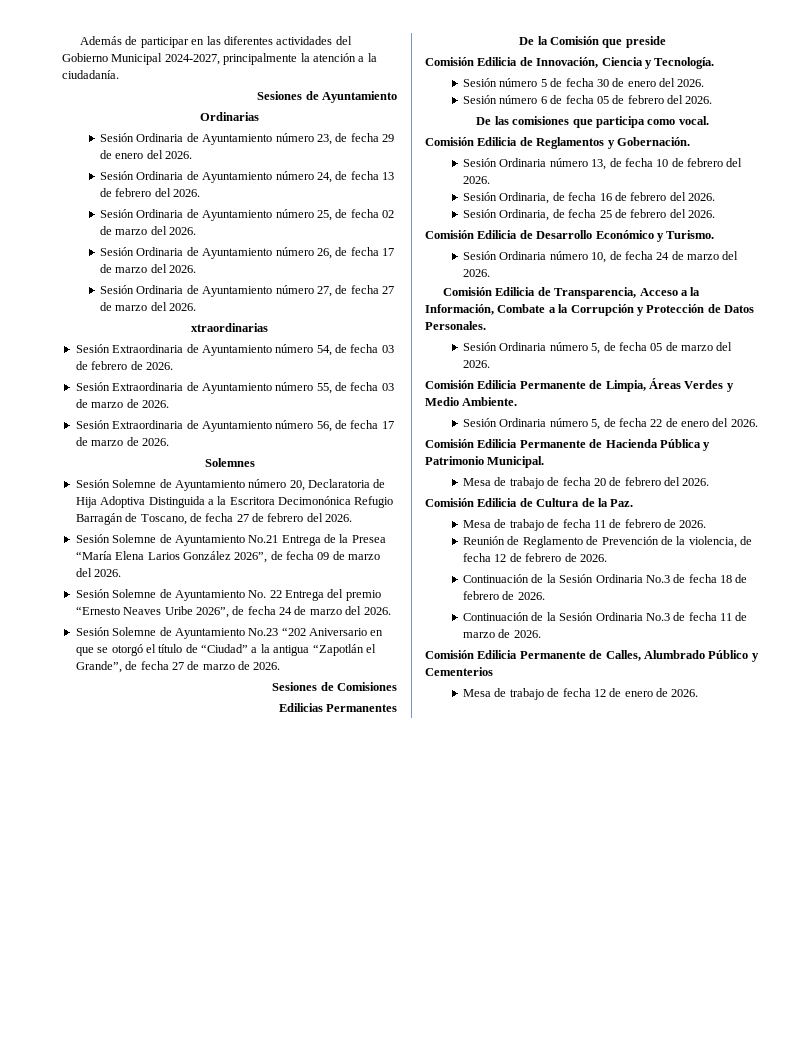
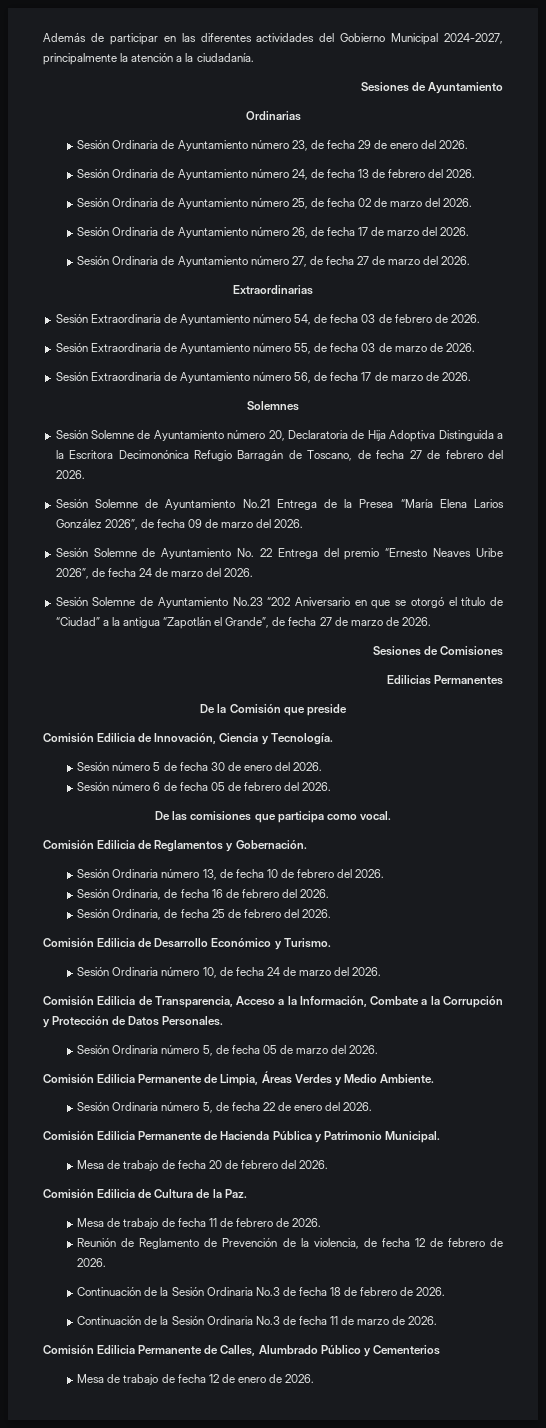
[191,323,268,332] xtraordinarias -> [233,285,313,295] Extraordinarias

